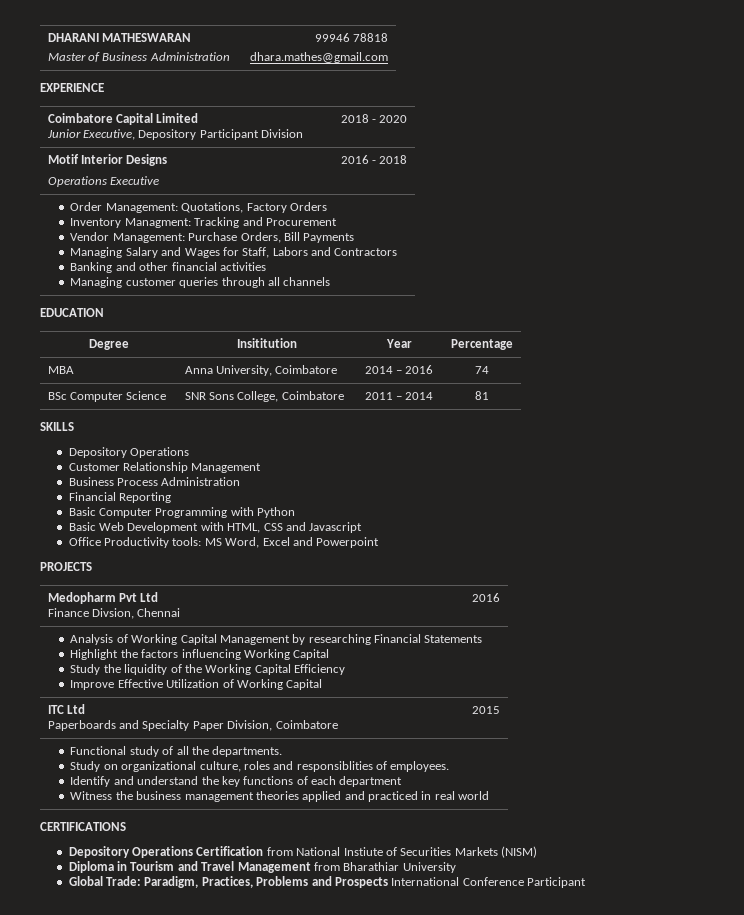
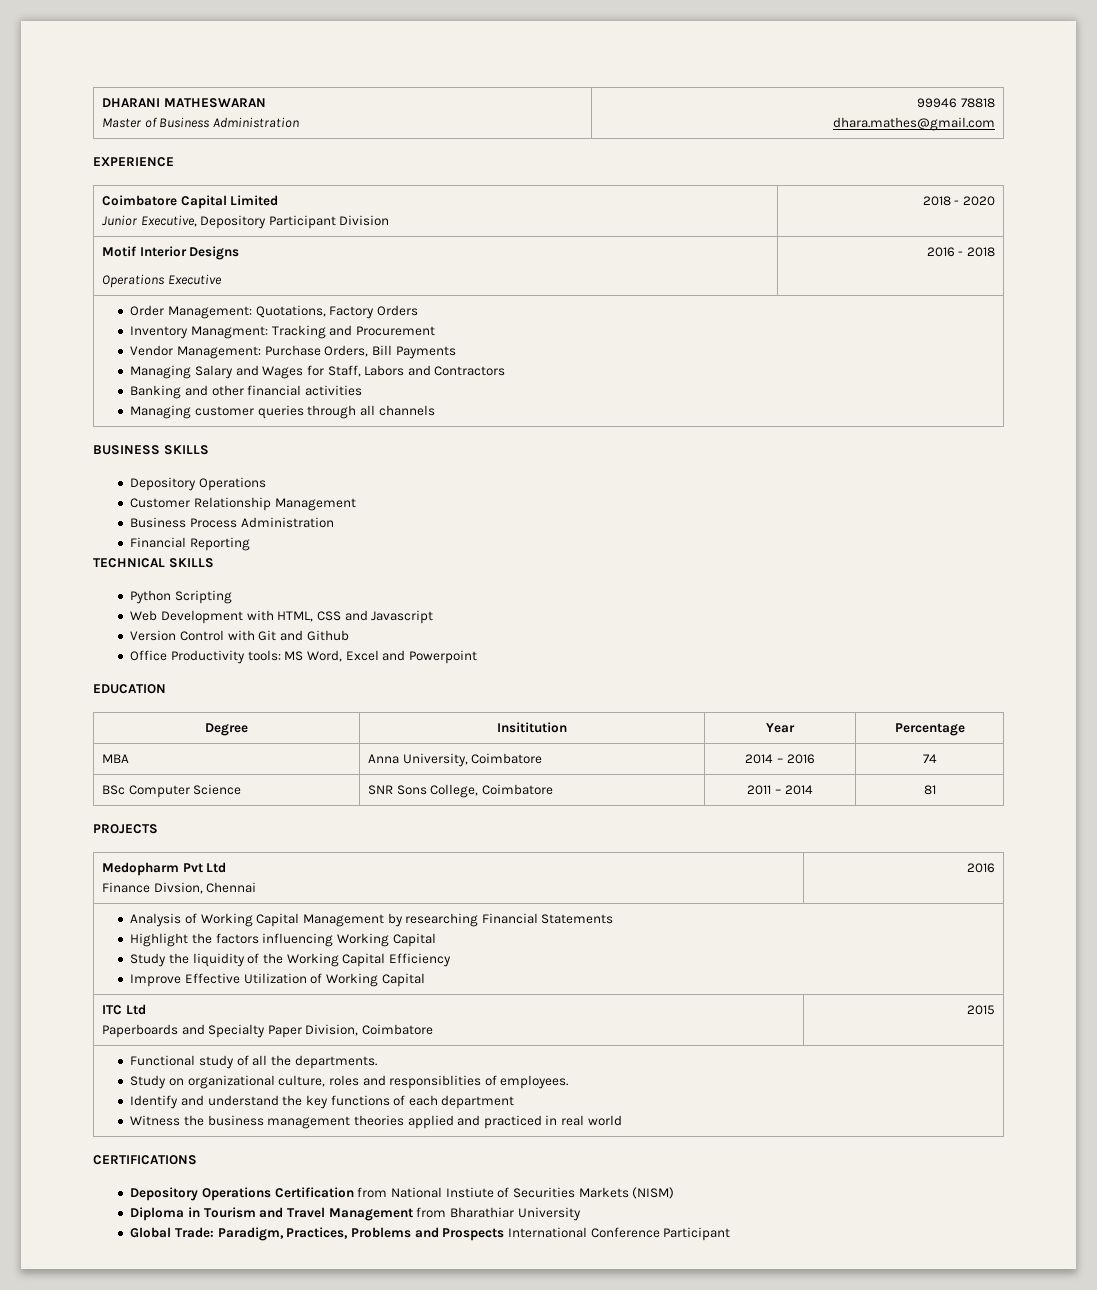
(331, 281) none -> [93,445,209,455] [130,477,267,491] [130,497,356,511] [130,517,334,528] [130,537,251,551] [93,558,214,568] [130,590,233,604] [130,610,434,624] [130,630,349,641] [130,650,477,664] // BUSINESS SKILLS // Depository Operations // Customer Relationship Management // Business Process Administration // Financial Reporting // TECHNICAL SKILLS // Python Scripting // Web Development with HTML, CSS and Javascript // Version Control with Git and Github // Office Productivity tools: MS Word, Excel and Powerpoint
[40,422,74,431] [68,447,190,458] [68,462,262,473] [68,477,241,486] [68,492,172,503] [68,507,296,518] [68,522,363,533] [68,537,380,548] // SKILLS // Depository Operations // Customer Relationship Management // Business Process Administration // Financial Reporting // Basic Computer Programming with Python // Basic Web Development with HTML, CSS and Javascript // Office Productivity tools: MS Word, Excel and Powerpoint -> (936, 790) none

